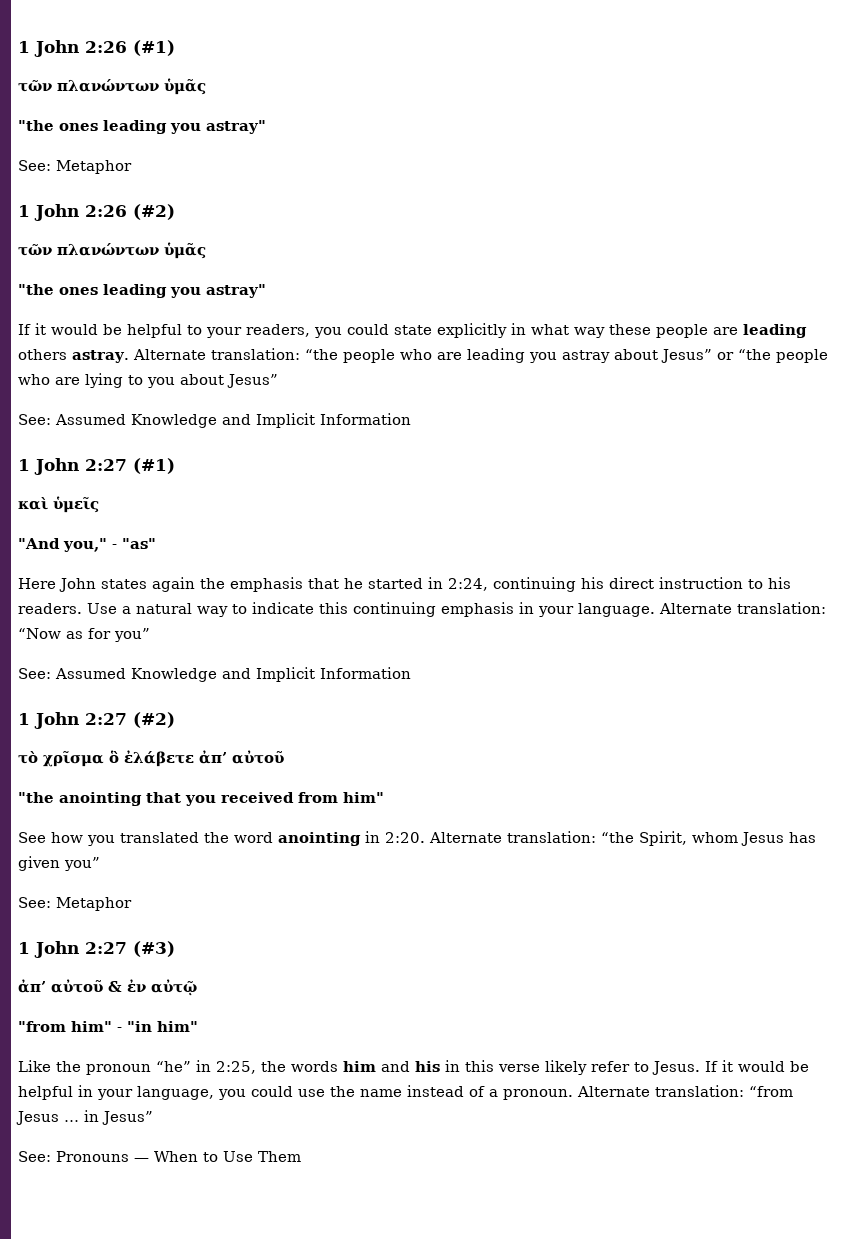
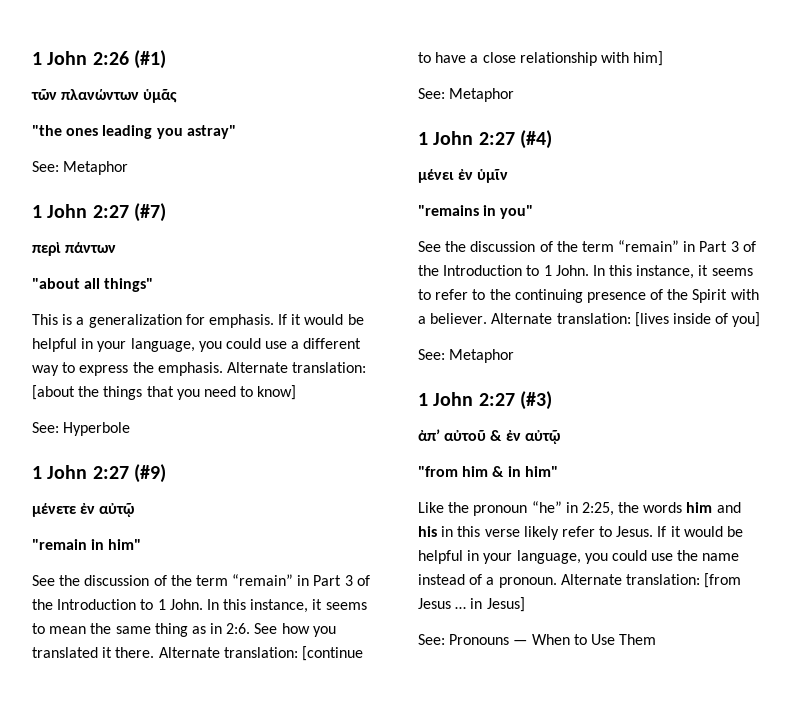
[85,204,175,220] [18,242,206,259] [18,284,266,298] [18,323,807,338] [18,348,828,363] [18,373,278,388] [18,413,411,428] [18,458,175,475] [18,496,99,513] [18,538,156,552] [18,577,791,592] [18,602,826,617] [18,628,150,642] [18,667,411,682] [18,712,175,729] [18,750,284,767] [18,792,384,806] [18,831,816,846] [18,856,100,871] 2:26 (#2) // τῶν πλανώντων ὑμᾶς // "the ones leading you astray" // If it would be helpful to your readers, you could state explicitly in what way these people are leading others astray. Alternate translation: “the people who are leading you astray about Jesus” or “the people who are lying to you about Jesus” // See: Assumed Knowledge and Implicit Information // 1 John 2:27 (#1) // καὶ ὑμεῖς // "And you," - "as" // Here John states again the emphasis that he started in 2:24, continuing his direct instruction to his readers. Use a natural way to indicate this continuing emphasis in your language. Alternate translation: “Now as for you” // See: Assumed Knowledge and Implicit Information // 1 John 2:27 (#2) // τὸ χρῖσμα ὃ ἐλάβετε ἀπ’ αὐτοῦ // "the anointing that you received from him" // See how you translated the word anointing in 2:20. Alternate translation: “the Spirit, whom Jesus has given you” -> [92,203,166,222] [32,242,117,256] [32,278,154,292] [32,314,364,328] [32,338,362,352] [32,362,367,376] [32,385,297,400] [32,422,131,436] [32,464,166,483] [32,503,135,517] [32,539,142,550] [32,574,370,586] [32,599,367,613] [32,623,336,637] [32,646,363,661] [418,51,664,66] [418,88,515,102] [418,130,552,149] [418,169,509,183] [418,205,534,219] [418,240,756,252] [418,265,753,279] [418,289,759,303] [418,312,761,327] 2:27 (#7) // περὶ πάντων // "about all things" // This is a generalization for emphasis. If it would be helpful in your language, you could use a different way to express the emphasis. Alternate translation: [about the things that you need to know] // See: Hyperbole // 1 John 2:27 (#9) // μένετε ἐν αὐτῷ // "remain in him" // See the discussion of the term “remain” in Part 3 of the Introduction to 1 John. In this instance, it seems to mean the same thing as in 2:6. See how you translated it there. Alternate translation: [continue to have a close relationship with him] // See: Metaphor // 1 John 2:27 (#4) // μένει ἐν ὑμῖν // "remains in you" // See the discussion of the term “remain” in Part 3 of the Introduction to 1 John. In this instance, it seems to refer to the continuing presence of the Spirit with a believer. Alternate translation: [lives inside of you]
[71,1021,152,1032] him" - "in -> [462,466,521,477] him & in
[749,1086,793,1097] “from -> [704,573,742,588] [from
[102,1111,153,1125] Jesus” -> [486,597,525,612] Jesus]

